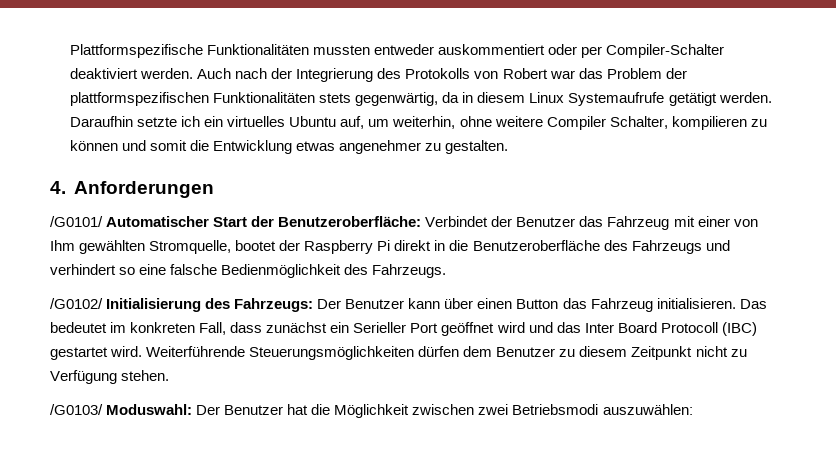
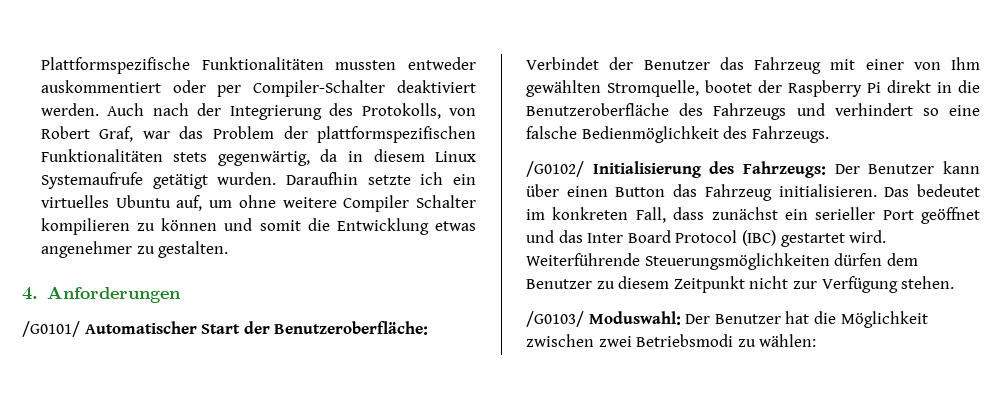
[405,68,471,79] Protokolls -> [361,103,441,119] Protokolls,
(548, 73) none -> [99,126,134,142] Graf,
[718,92,772,103] werden. -> [217,172,277,185] wurden.
[392,116,456,129] weiterhin, -> (233, 204) none
[609,116,668,129] Schalter, -> [416,195,477,208] Schalter
[353,322,407,333] Serieller -> [815,207,876,220] serieller
[496,322,525,333] wird -> (980, 215) none
[660,322,718,333] Protocoll -> [675,230,738,243] Protocol
[730,349,747,357] zu -> [792,281,817,289] zur
[602,404,693,415] auszuwählen: -> [737,334,817,347] zu wählen:

